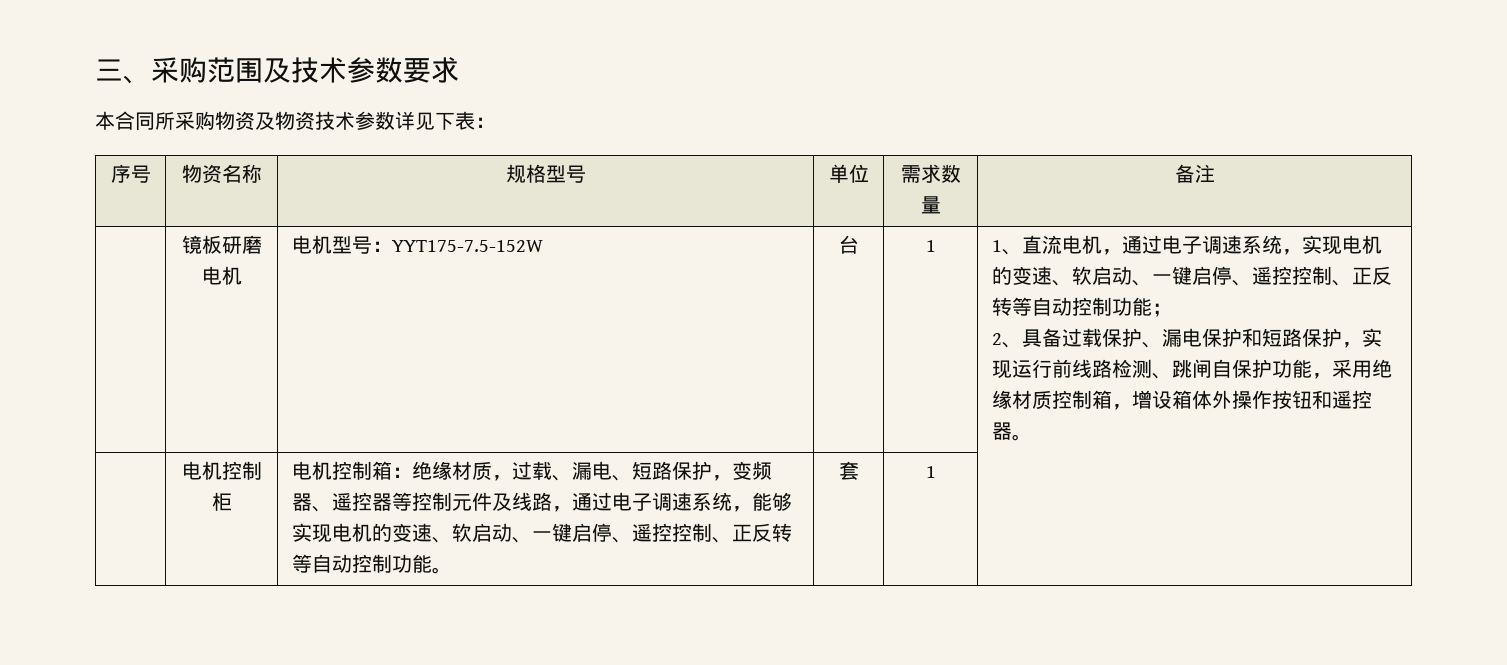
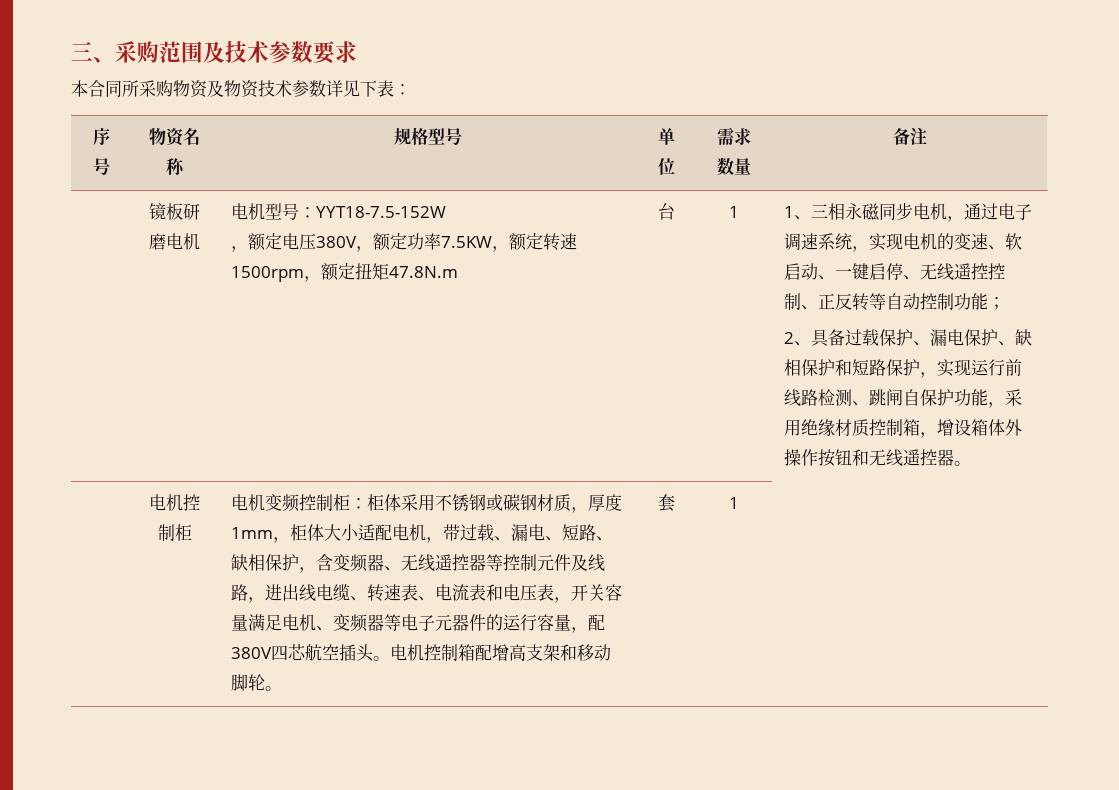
[392,240,544,252] YYT175-7.5-152W -> [316,206,447,218] [231,233,578,252] [231,263,459,282] YYT18-7.5-152W // ，额定电压380V，额定功率7.5KW，额定转速1500rpm，额定扭矩47.8N.m
[1022,235,1063,254] 直流 -> [811,202,914,221] 三相永磁同步
(1253, 283) none -> [920,263,955,281] 无线
(1243, 337) none -> [998,329,1033,346] [784,359,836,376] 、缺相保护
(1333, 399) none -> [869,449,904,467] 无线
[332,461,513,481] 控制箱：绝缘材质， -> [265,494,623,513] [231,524,461,543] 变频控制柜：柜体采用不锈钢或碳钢材质，厚度1mm，柜体大小适配电机，带
[672,461,733,481] 保护， -> [596,536,614,541] [231,554,334,573] 、缺相保护，含
(333, 509) none -> [401,554,436,572] 无线
[572,492,793,512] [292,523,793,543] [292,554,433,573] 通过电子调速系统，能够实现电机的变速、软启动、一键启停、遥控控制、正反转等自动控制功能 -> [265,584,623,603] [231,614,606,633] [231,644,612,662] [231,674,266,691] 进出线电缆、转速表、电流表和电压表，开关容量满足电机、变频器等电子元器件的运行容量，配380V四芯航空插头。电机控制箱配增高支架和移动脚轮

